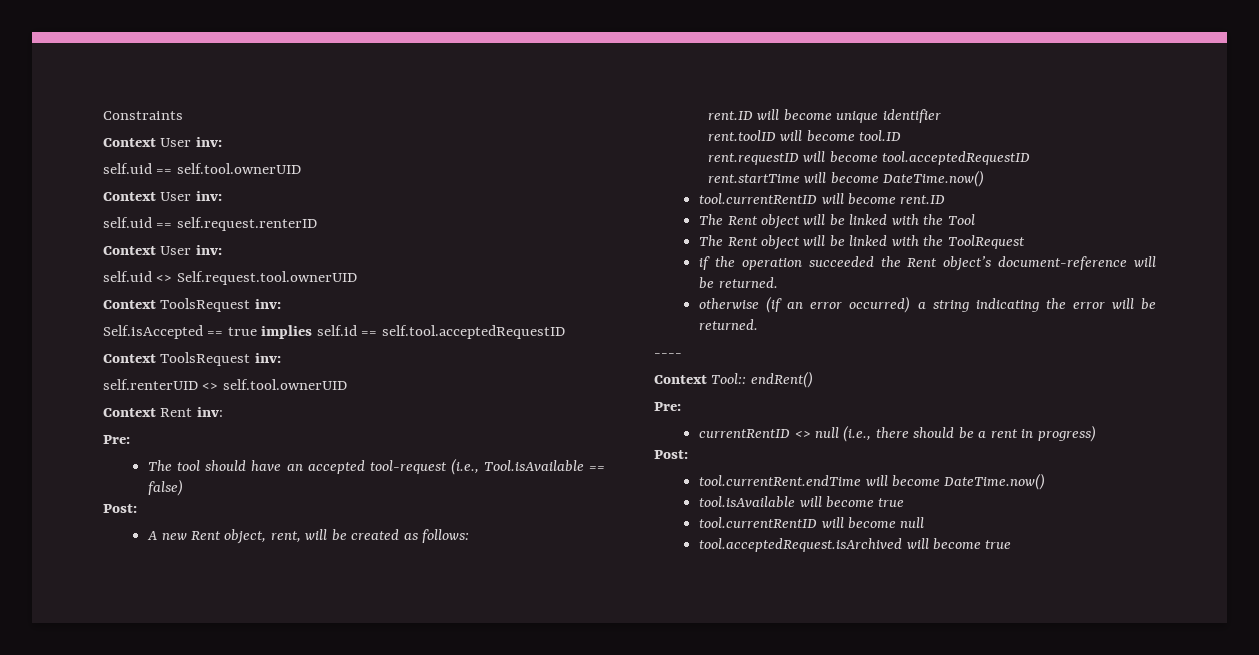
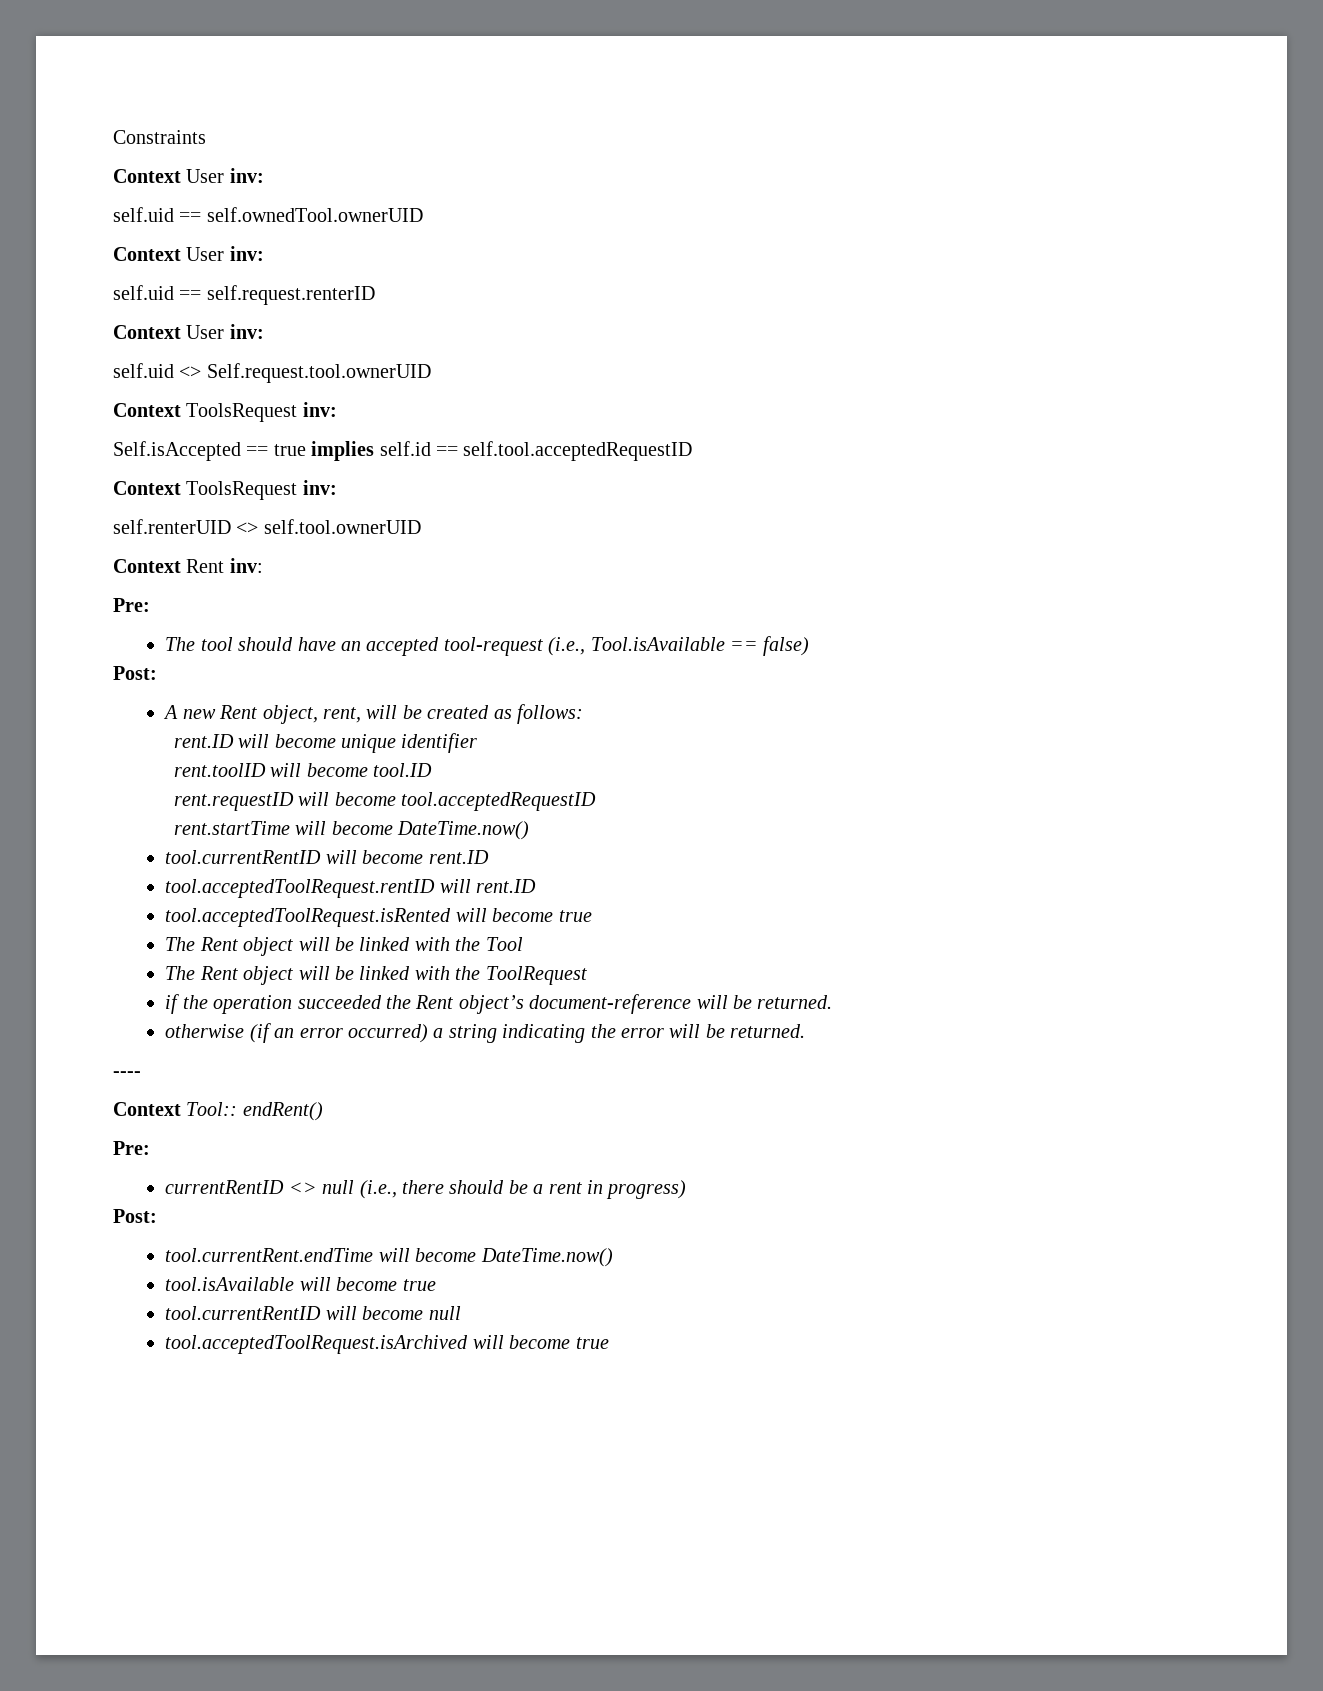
[176,163,301,174] self.tool.ownerUID -> [206,207,423,222] self.ownedTool.ownerUID
(946, 199) none -> [165,879,537,898] [165,908,592,927] // tool.acceptedToolRequest.rentID will rent.ID // tool.acceptedToolRequest.isRented will become true
[699,538,903,552] tool.acceptedRequest.isArchived -> [165,1335,469,1354] tool.acceptedToolRequest.isArchived

